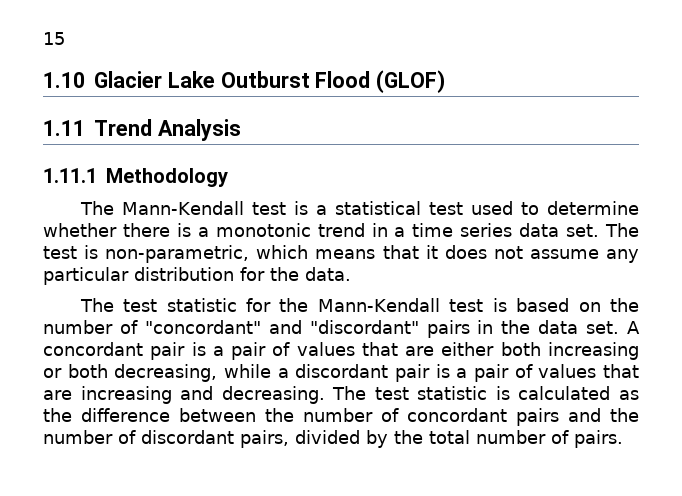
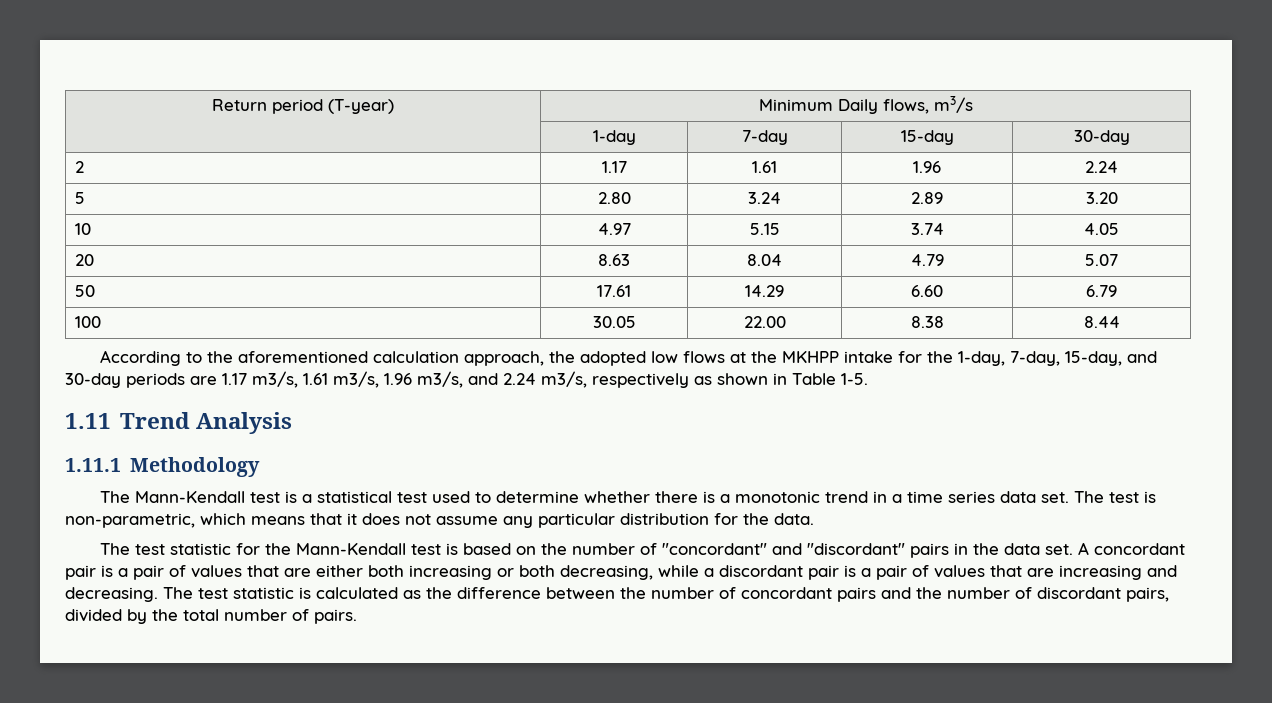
[43,32,65,45] [43,70,446,93] 15 // 1.10 Glacier Lake Outburst Flood (GLOF) -> [212,99,394,114] [758,96,973,114] [592,130,636,145] [741,130,788,145] [900,130,954,145] [1073,130,1130,145] [74,161,84,173] [601,161,627,173] [752,161,777,173] [913,161,941,173] [1085,161,1118,173] [74,192,85,204] [597,192,631,204] [748,192,781,204] [911,192,943,204] [1085,192,1118,204] [74,223,91,235] [597,223,631,235] [749,223,780,235] [910,223,944,235] [1084,223,1119,235] [74,254,94,266] [598,254,630,266] [747,254,782,266] [910,254,944,266] [1085,254,1118,266] [74,285,95,297] [597,285,631,297] [745,285,784,297] [911,285,943,297] [1086,285,1117,297] [74,316,101,328] [592,316,636,328] [743,316,786,328] [910,316,944,328] [1083,316,1120,328] [99,350,1157,366] [65,371,868,388] Return period (T-year) | Minimum Daily flows, m3/s // | 1-day | 7-day | 15-day | 30-day // 2 | 1.17 | 1.61 | 1.96 | 2.24 // 5 | 2.80 | 3.24 | 2.89 | 3.20 // 10 | 4.97 | 5.15 | 3.74 | 4.05 // 20 | 8.63 | 8.04 | 4.79 | 5.07 // 50 | 17.61 | 14.29 | 6.60 | 6.79 // 100 | 30.05 | 22.00 | 8.38 | 8.44 // According to the aforementioned calculation approach, the adopted low flows at the MKHPP intake for the 1-day, 7-day, 15-day, and 30-day periods are 1.17 m3/s, 1.61 m3/s, 1.96 m3/s, and 2.24 m3/s, respectively as shown in Table 1-5.

